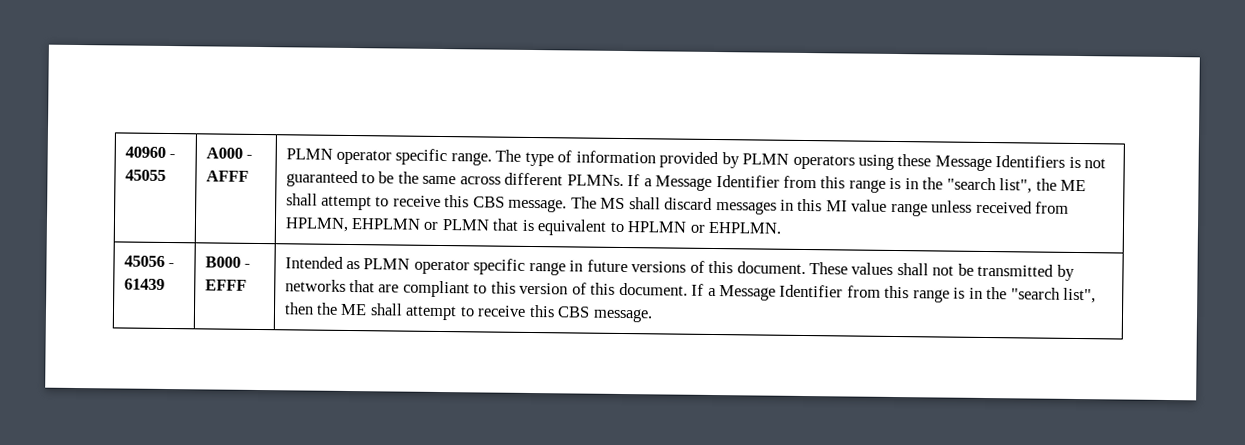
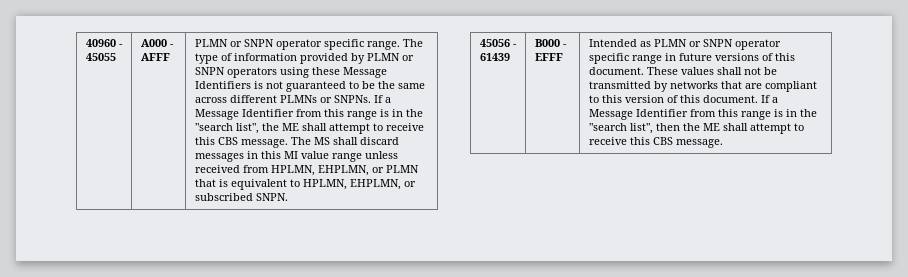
(333, 154) none -> [229,39,274,47] or SNPN
(790, 159) none -> [401,55,414,61] [194,67,225,75] or SNPN
[566,174,624,187] PLMNs. -> [279,95,371,103] PLMNs or SNPNs.
[350,218,421,230] EHPLMN -> [317,165,369,176] EHPLMN,
[627,221,783,234] HPLMN or EHPLMN. -> [302,179,416,190] [194,193,288,201] HPLMN, EHPLMN, or subscribed SNPN.
(411, 264) none -> [688,39,733,47] or SNPN

